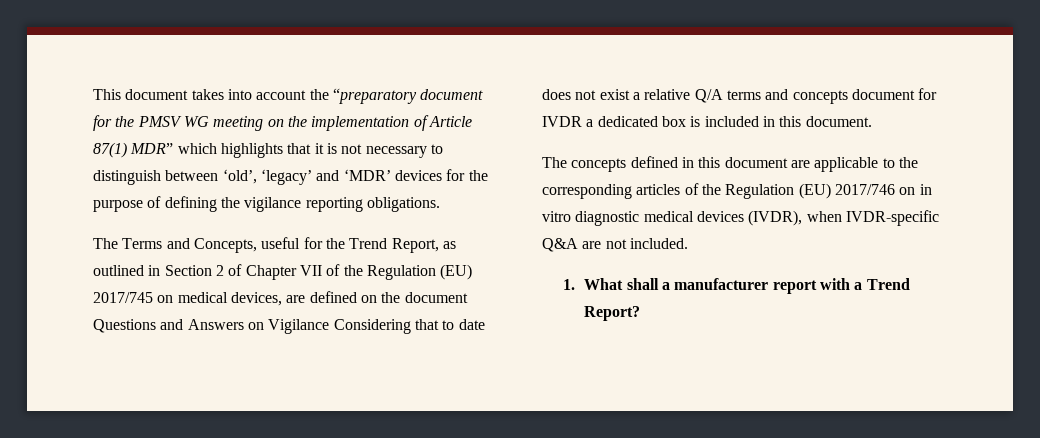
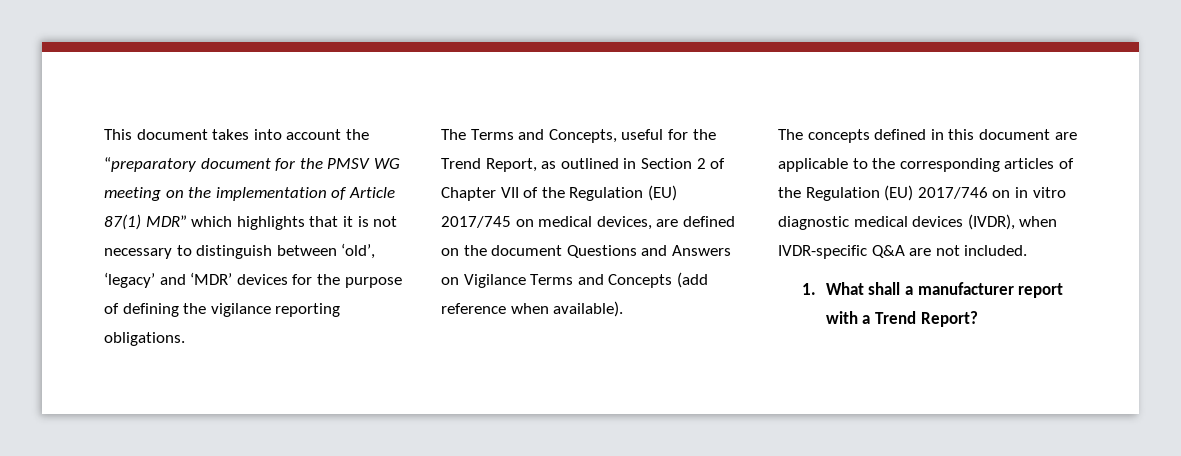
[333,319,485,334] [542,88,938,104] [542,116,872,127] Considering that to date does not exist a relative Q/A terms and concepts document for IVDR a dedicated box is included in this document. -> [530,272,708,288] [441,301,624,317] Terms and Concepts (add reference when available).

